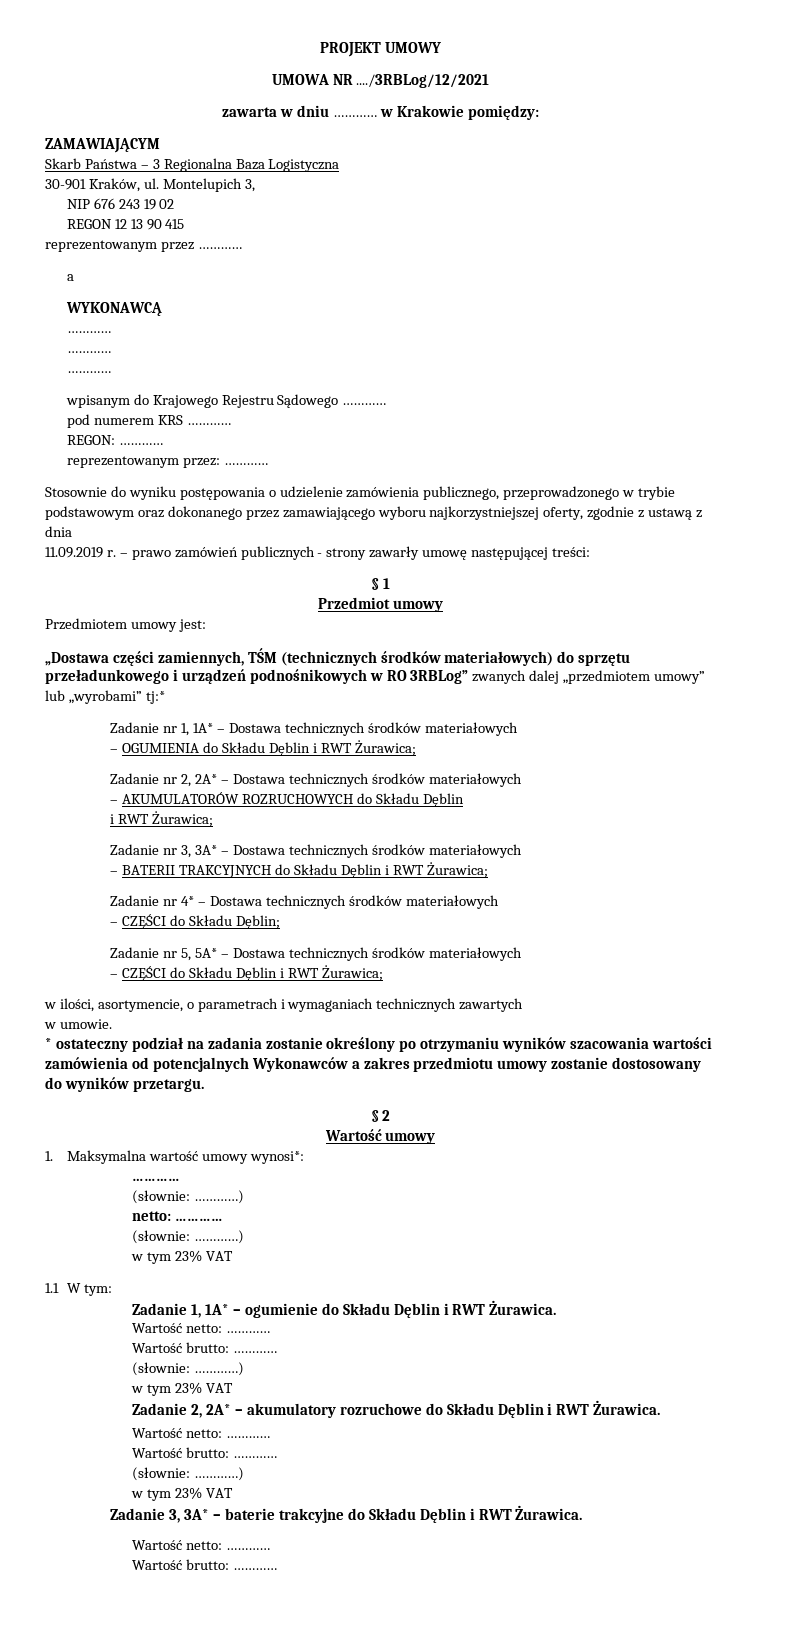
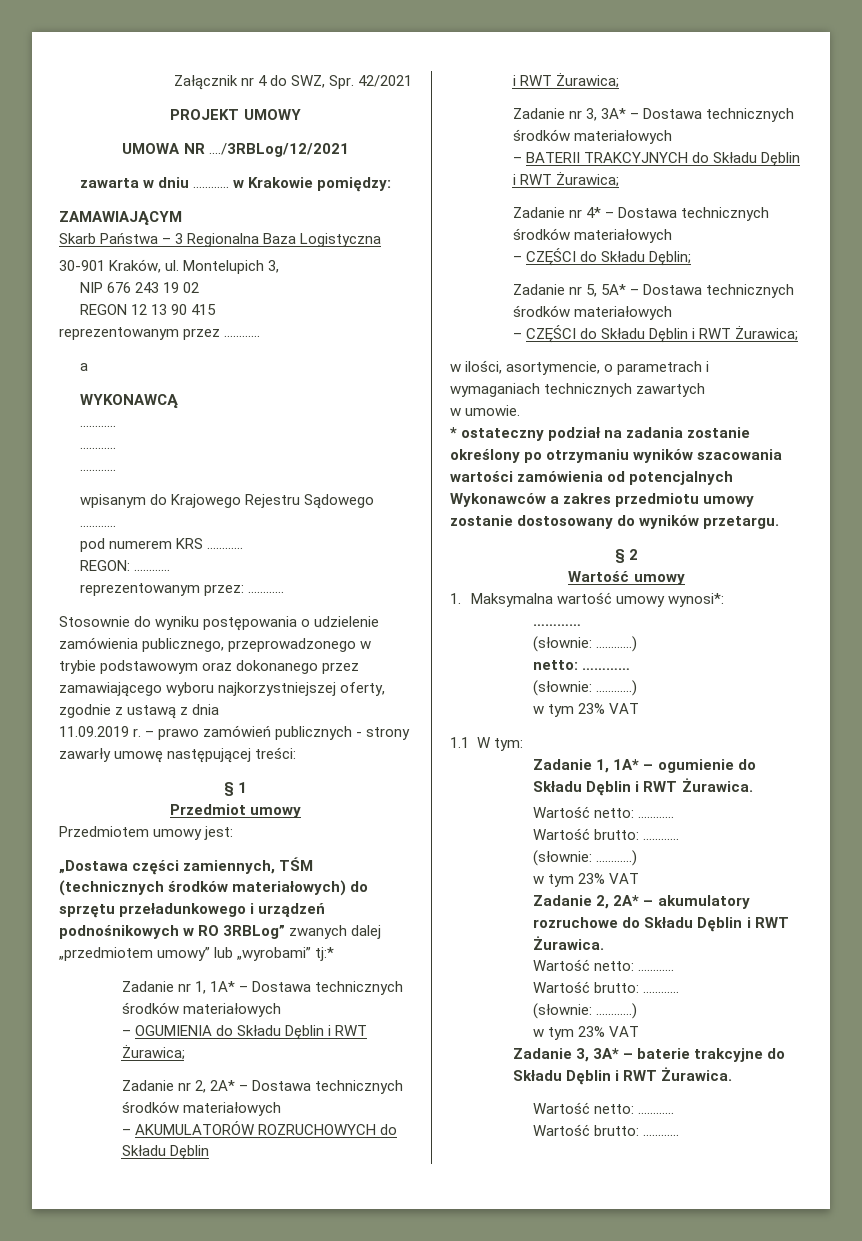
(320, 49) none -> [173,75,413,90] Załącznik nr 4 do SWZ, Spr. 42/2021 //

